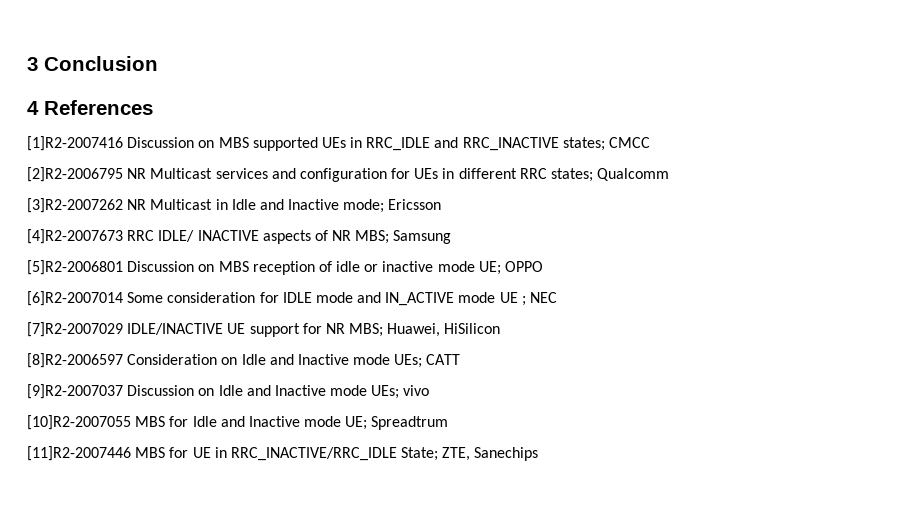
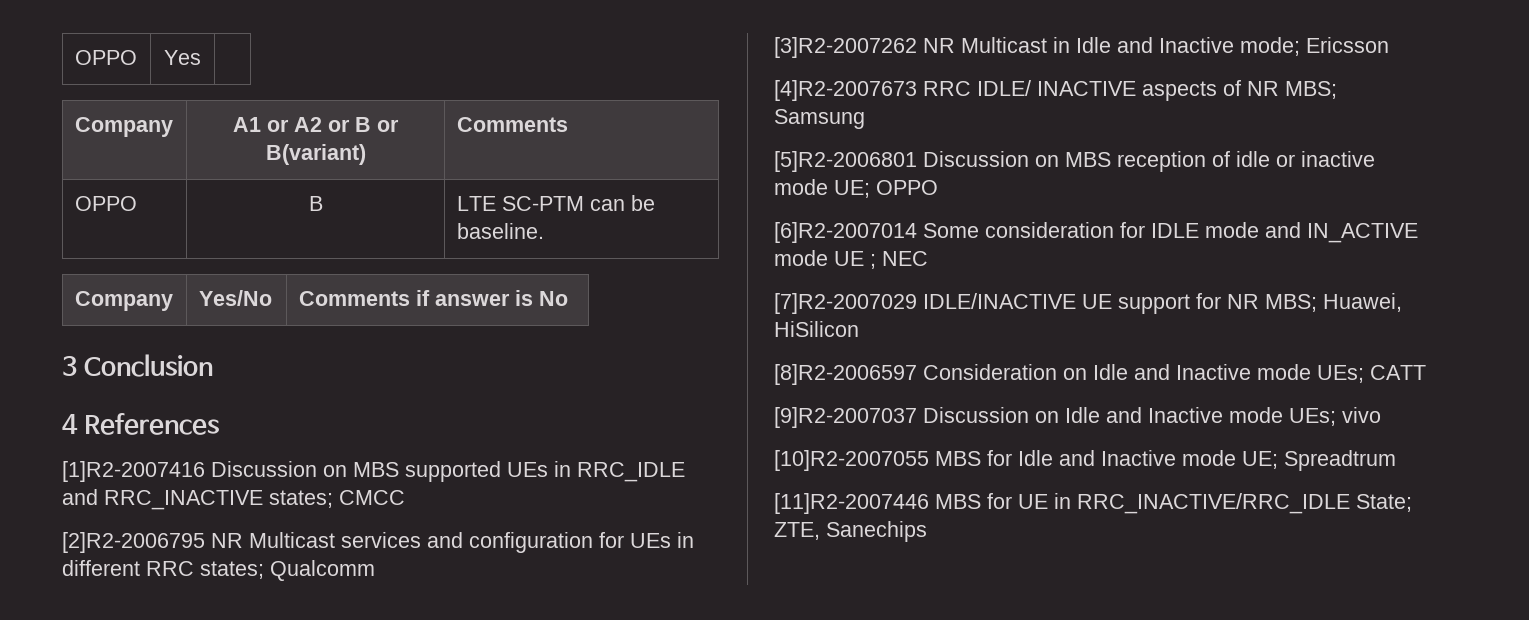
(27, 64) none -> [74,50,137,65] [164,50,201,65] [74,117,173,137] [233,117,399,132] [265,144,366,165] [456,117,568,132] [74,196,137,211] [308,196,323,211] [456,195,655,211] [456,223,544,239] [74,291,173,311] [198,290,272,306] [298,290,568,306] OPPO | Yes | // Company | A1 or A2 or B or B(variant) | Comments // OPPO | B | LTE SC-PTM can be baseline. // Company | Yes/No | Comments if answer is No //

